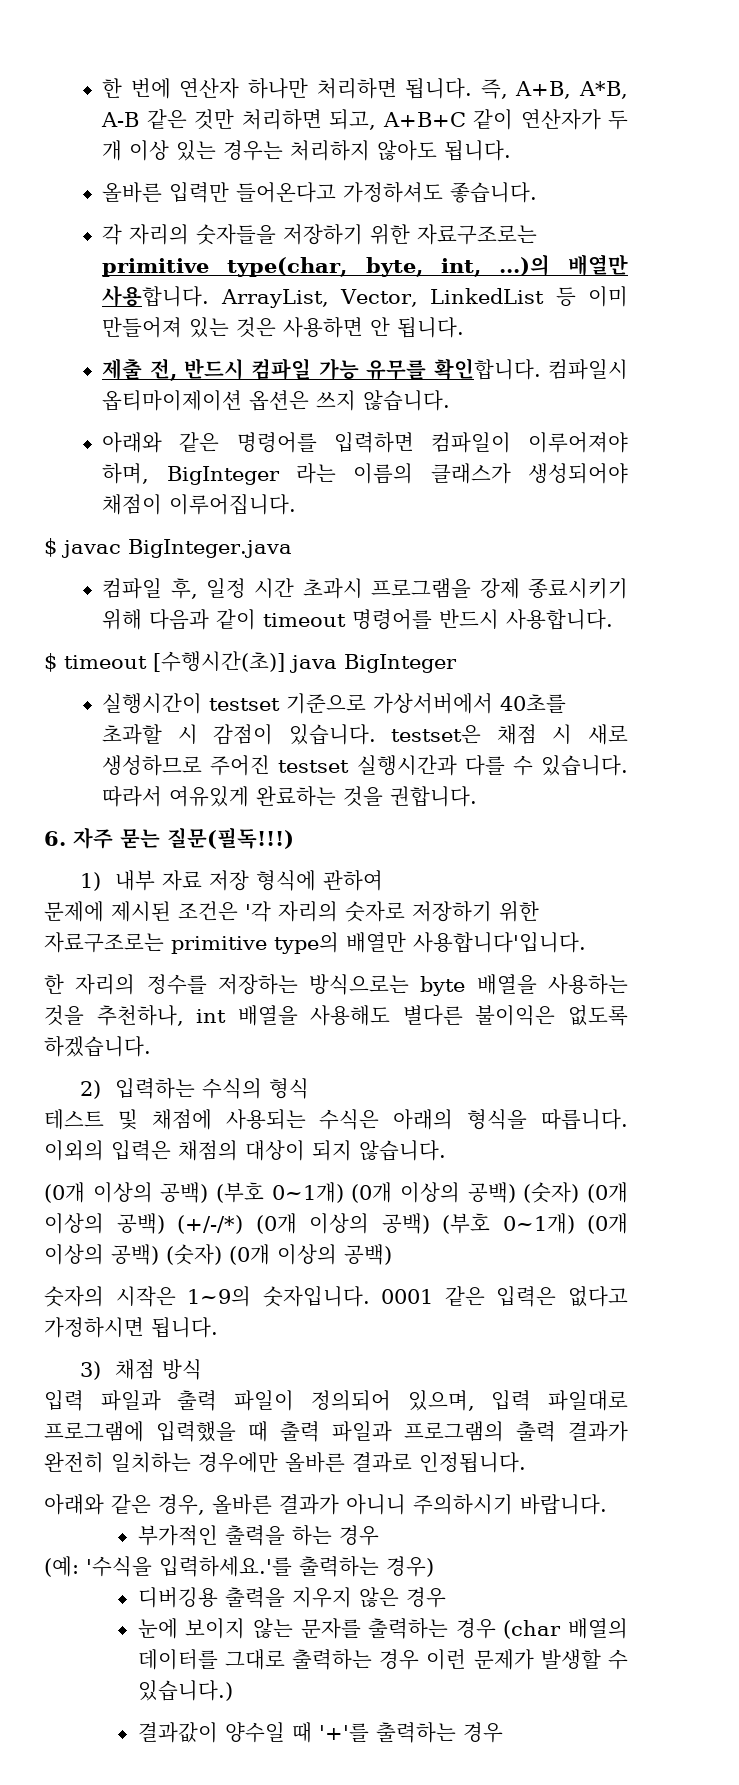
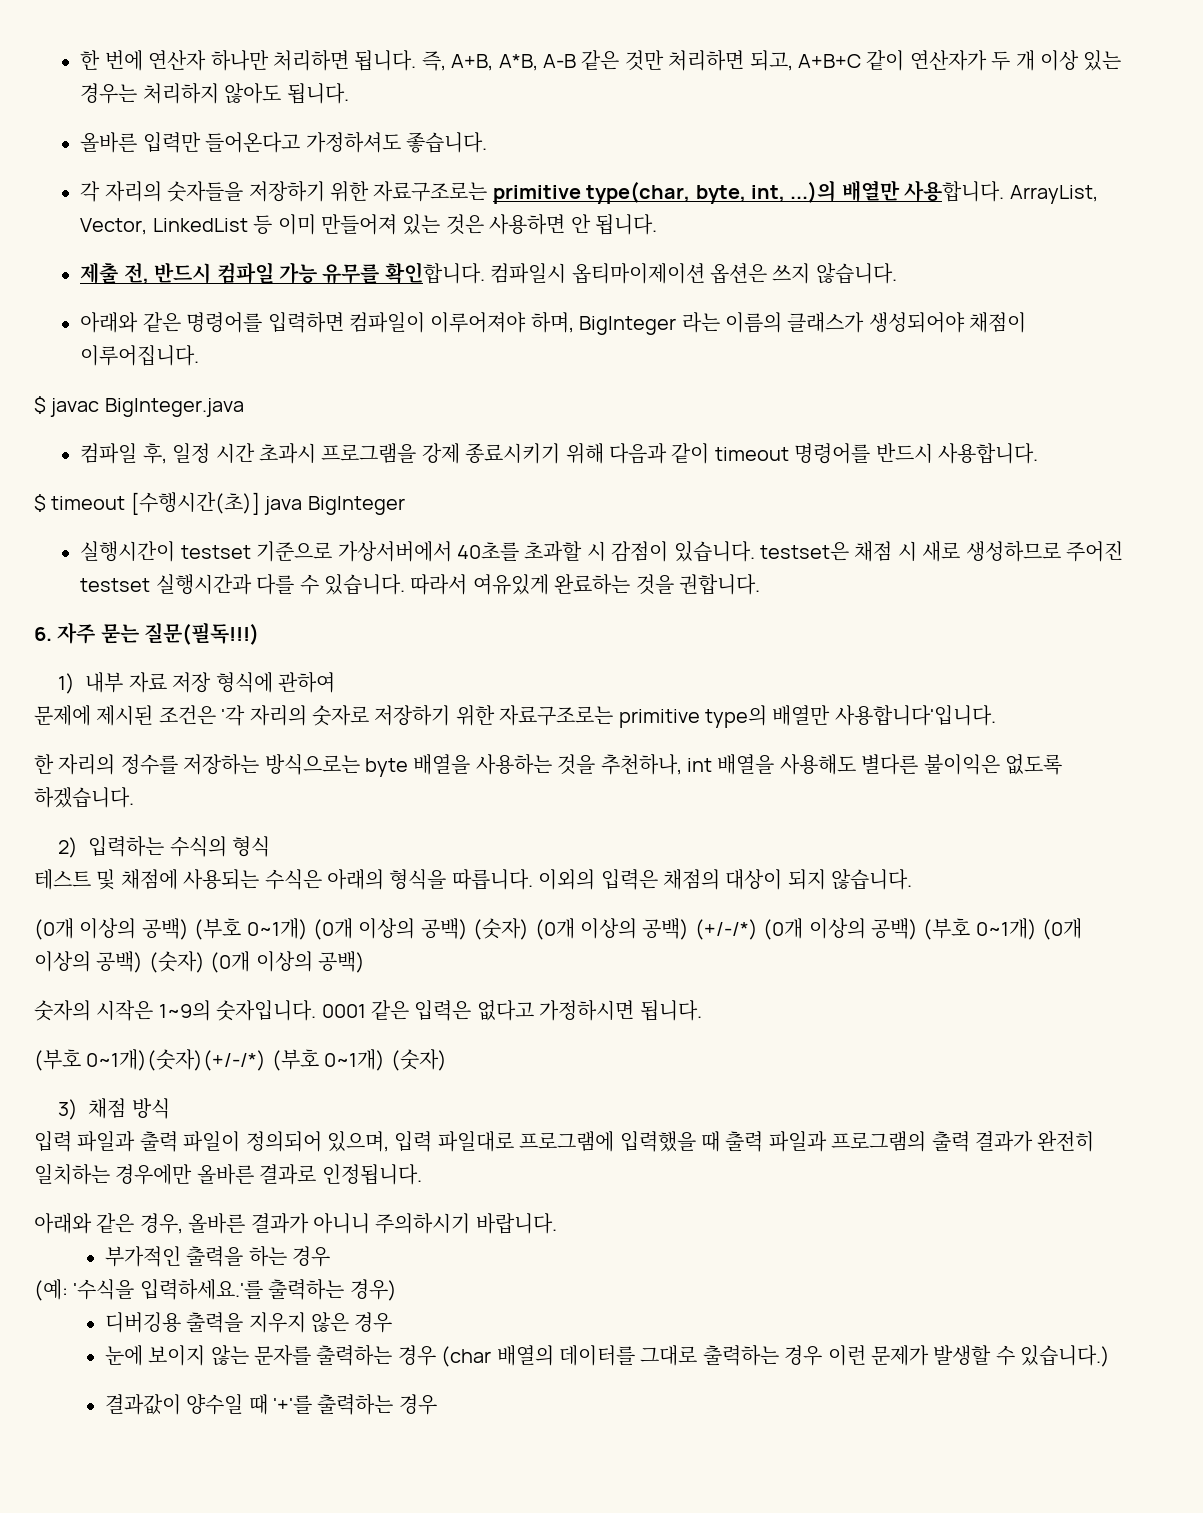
(218, 1327) none -> [34,1049,447,1071] // (부호 0~1개)(숫자)(+/-/*) (부호 0~1개) (숫자)

